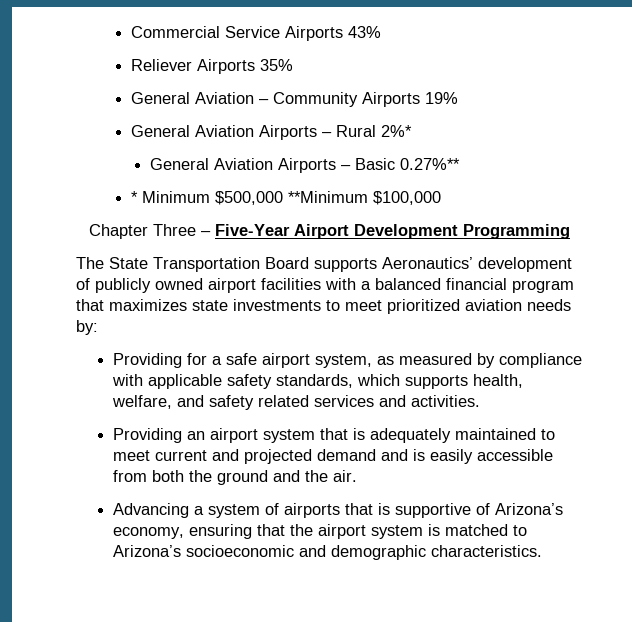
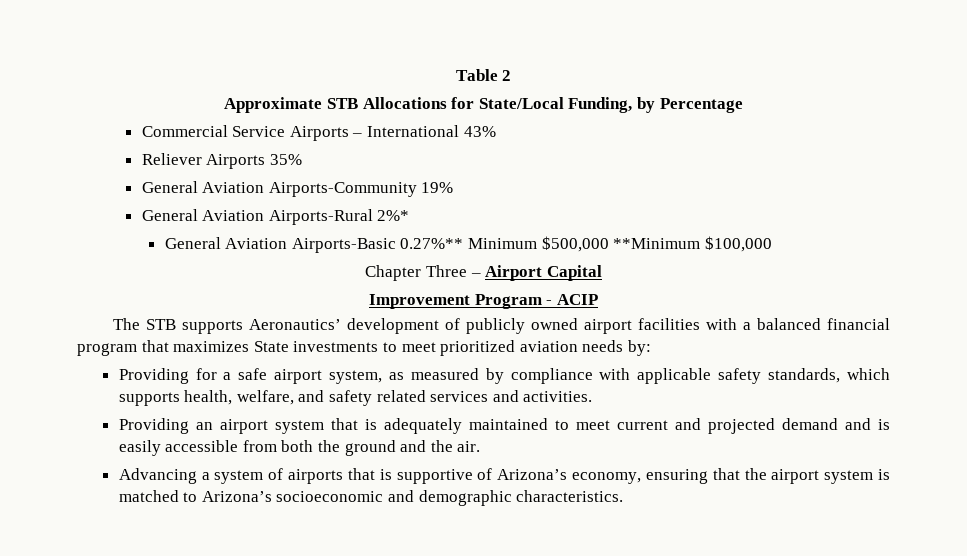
(131, 32) none -> [455,69,512,81] [224,97,743,113] Table 2 // Approximate STB Allocations for State/Local Funding, by Percentage //
(344, 33) none -> [352,125,460,137] – International
[259,92,421,107] – Community Airports -> [268,182,417,197] Airports-Community
[259,125,377,140] Airports – Rural -> [268,209,373,225] Airports-Rural
[277,158,395,173] Airports – Basic -> [291,238,396,253] Airports-Basic
[131,191,139,203] // * -> (464, 243) none
[215,224,570,239] [76,257,309,272] Five-Year Airport Development Programming // The State Transportation Board -> [485,265,602,281] [369,294,598,309] [113,318,177,330] Airport Capital // Improvement Program - ACIP // The STB
[192,300,228,311] state -> [253,341,289,352] State

